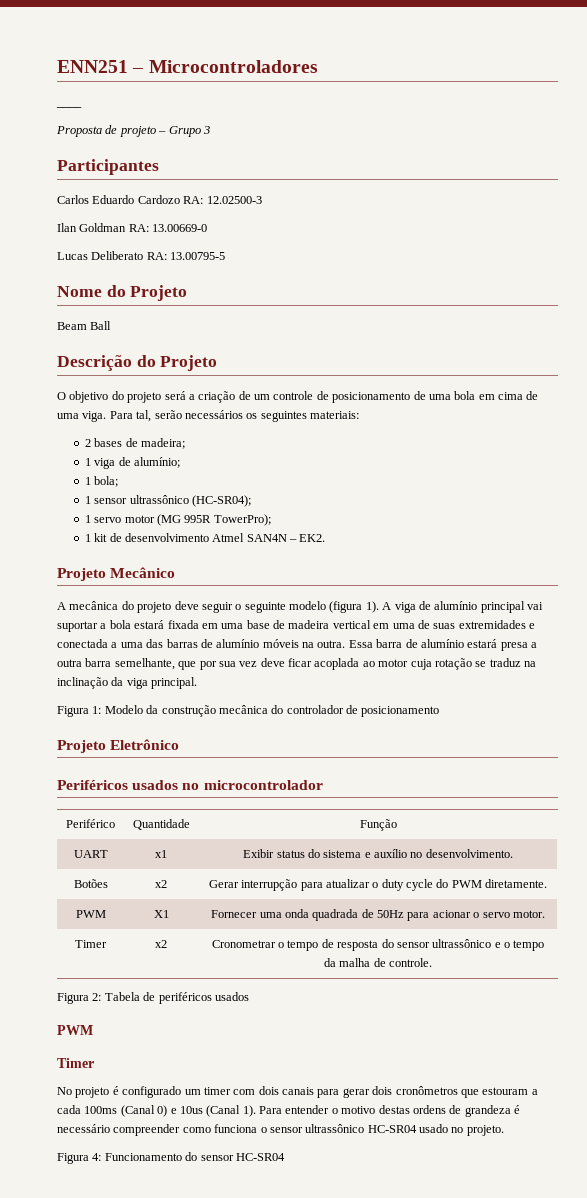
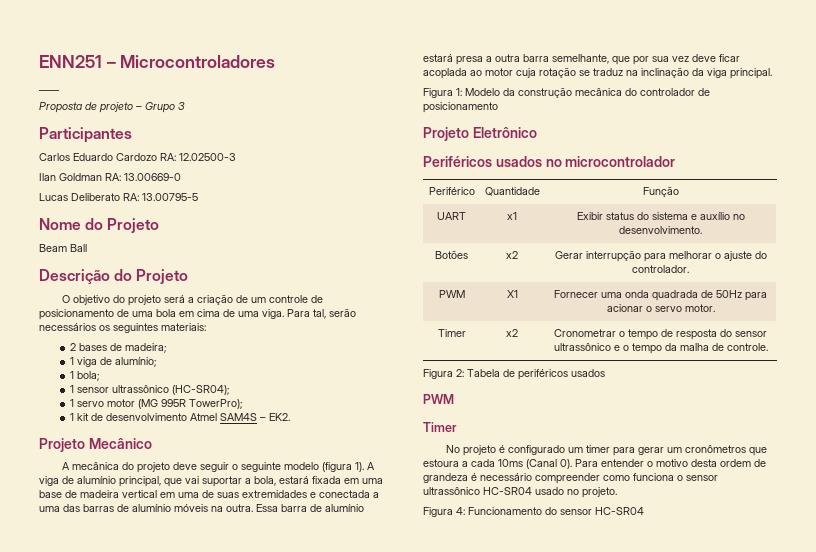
[246,534,287,542] SAN4N -> [219,413,257,421] SAM4S
[480,601,525,613] principal -> [119,476,182,487] principal, que
[109,620,131,629] bola -> [254,476,276,486] bola,
[325,879,548,891] atualizar o duty cycle do PWM diretamente. -> [668,251,767,261] [632,265,689,273] melhorar o ajuste do controlador.
[233,1086,314,1095] com dois canais -> (610, 449) none
[372,1086,393,1095] dois -> [666,447,682,453] um
[482,1087,529,1095] estouram -> [423,459,459,467] estoura
[84,1105,256,1117] 100ms (Canal 0) e 10us (Canal 1). -> [498,459,572,469] 10ms (Canal 0).
[378,1105,446,1114] destas ordens -> [691,459,751,467] desta ordem

